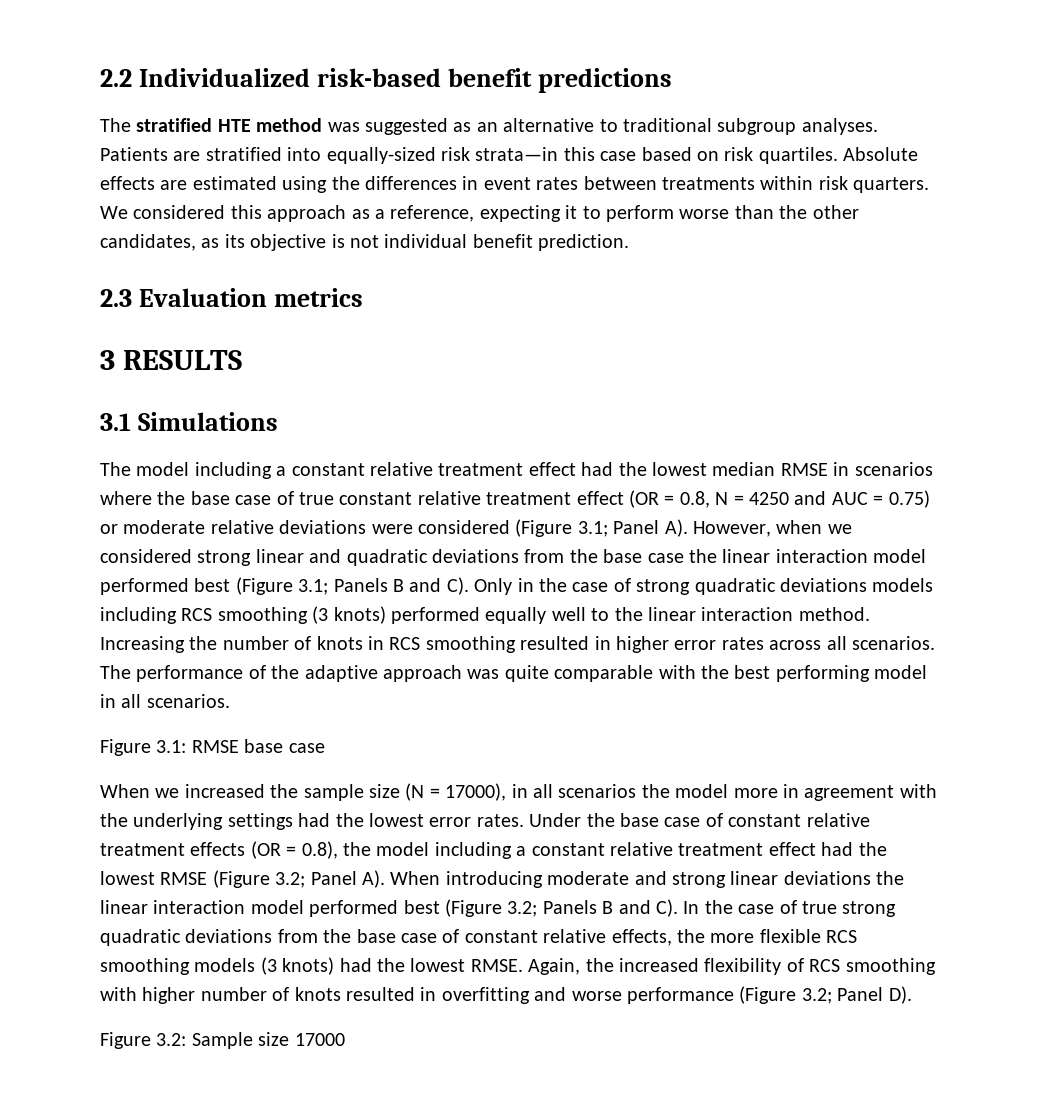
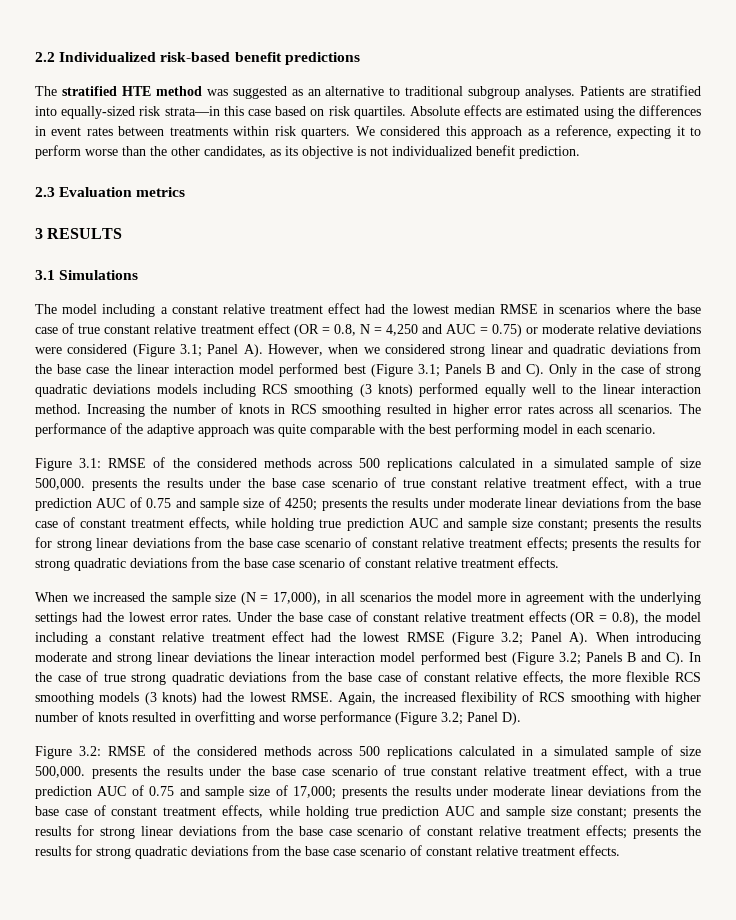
[384,234,468,248] individual -> [392,146,472,156] individualized
[748,492,789,505] 4250 -> [386,324,419,336] 4,250
[121,694,230,708] all scenarios. -> [577,424,656,434] each scenario.
[244,739,325,753] base case -> [153,457,701,471] [35,477,701,491] [35,497,702,511] [35,517,701,531] [35,537,701,551] [35,557,559,571] of the considered methods across 500 replications calculated in a simulated sample of size 500,000. presents the results under the base case scenario of true constant relative treatment effect, with a true prediction AUC of 0.75 and sample size of 4250; presents the results under moderate linear deviations from the base case of constant treatment effects, while holding true prediction AUC and sample size constant; presents the results for strong linear deviations from the base case scenario of constant relative treatment effects; presents the results for strong quadratic deviations from the base case scenario of constant relative treatment effects.
[445,783,507,801] 17000), -> [273,592,322,605] 17,000),
[191,1032,345,1049] Sample size 17000 -> [108,745,701,759] [35,765,701,779] [35,785,701,799] [35,805,701,819] [35,825,701,839] [35,845,620,859] RMSE of the considered methods across 500 replications calculated in a simulated sample of size 500,000. presents the results under the base case scenario of true constant relative treatment effect, with a true prediction AUC of 0.75 and sample size of 17,000; presents the results under moderate linear deviations from the base case of constant treatment effects, while holding true prediction AUC and sample size constant; presents the results for strong linear deviations from the base case scenario of constant relative treatment effects; presents the results for strong quadratic deviations from the base case scenario of constant relative treatment effects.

